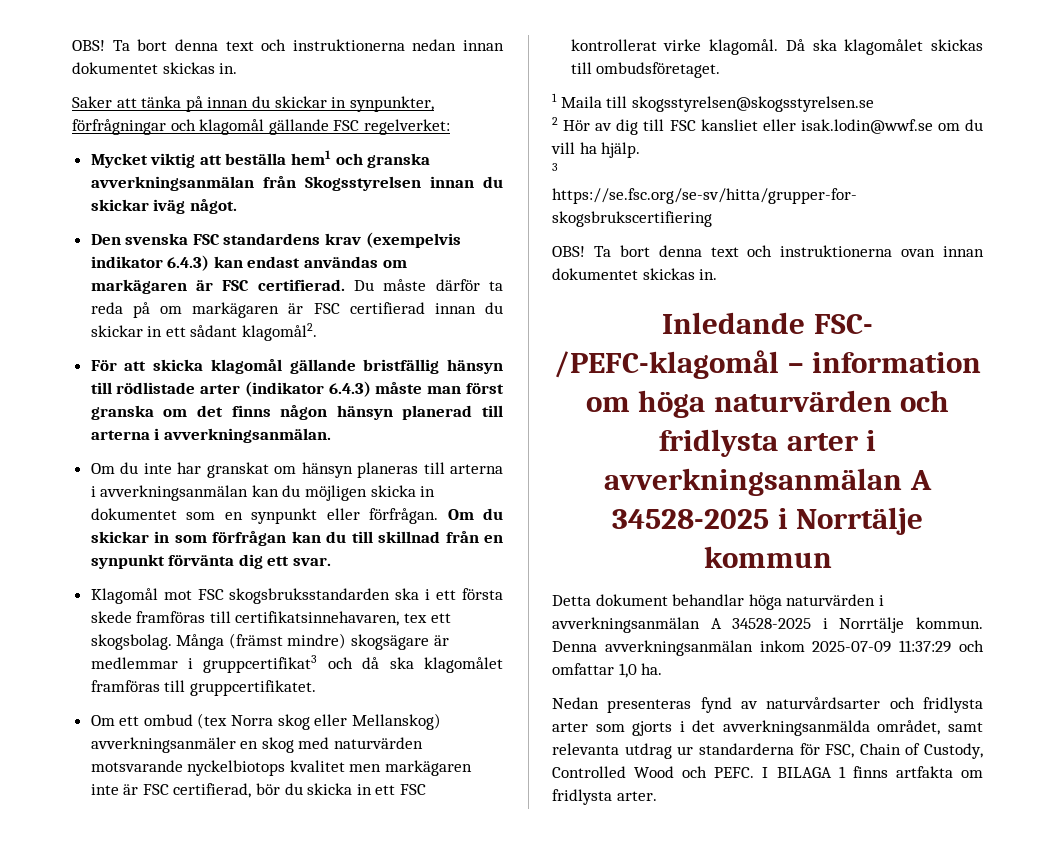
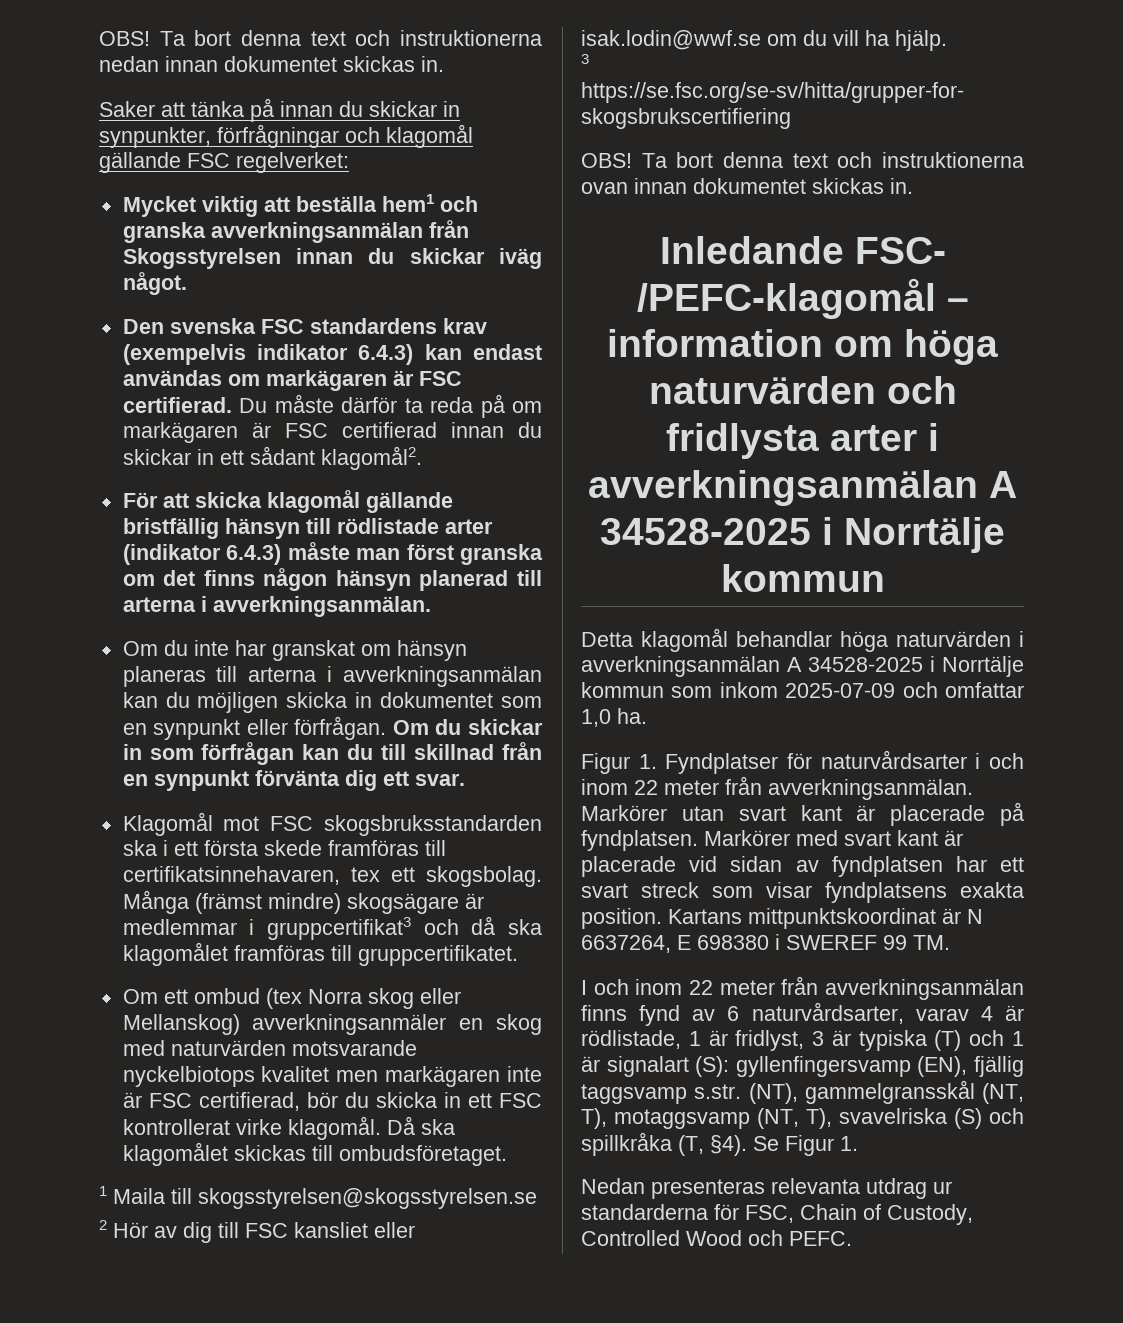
[595,594,668,606] dokument -> [641,628,728,652] klagomål
[916,617,983,629] [552,640,753,656] kommun. Denna avverkningsanmälan -> [581,682,713,698] kommun som
[899,640,952,653] 11:37:29 -> (896, 690) none
[552,697,983,713] [552,720,983,736] Nedan presenteras fynd av naturvårdsarter och fridlysta arter som gjorts i det avverkningsanmälda området, samt -> [581,750,1024,774] [581,776,973,800] [581,802,1024,826] [581,830,963,851] [581,856,1024,877] [581,882,1024,903] [581,908,983,929] [581,934,950,953] [581,976,1024,1000] [581,1002,1024,1026] [581,1030,1024,1051] [581,1056,1024,1077] [581,1080,1024,1104] [581,1108,1024,1129] [581,1132,858,1156] [581,1178,765,1199] Figur 1. Fyndplatser för naturvårdsarter i och inom 22 meter från avverkningsanmälan. Markörer utan svart kant är placerade på fyndplatsen. Markörer med svart kant är placerade vid sidan av fyndplatsen har ett svart streck som visar fyndplatsens exakta position. Kartans mittpunktskoordinat är N 6637264, E 698380 i SWEREF 99 TM. // I och inom 22 meter från avverkningsanmälan finns fynd av 6 naturvårdsarter, varav 4 är rödlistade, 1 är fridlyst, 3 är typiska (T) och 1 är signalart (S): gyllenfingersvamp (EN), fjällig taggsvamp s.str. (NT), gammelgransskål (NT, T), motaggsvamp (NT, T), svavelriska (S) och spillkråka (T, §4). Se Figur 1. // Nedan presenteras
[762,766,983,778] [552,789,657,805] I BILAGA 1 finns artfakta om fridlysta arter. -> (852, 1238) none

